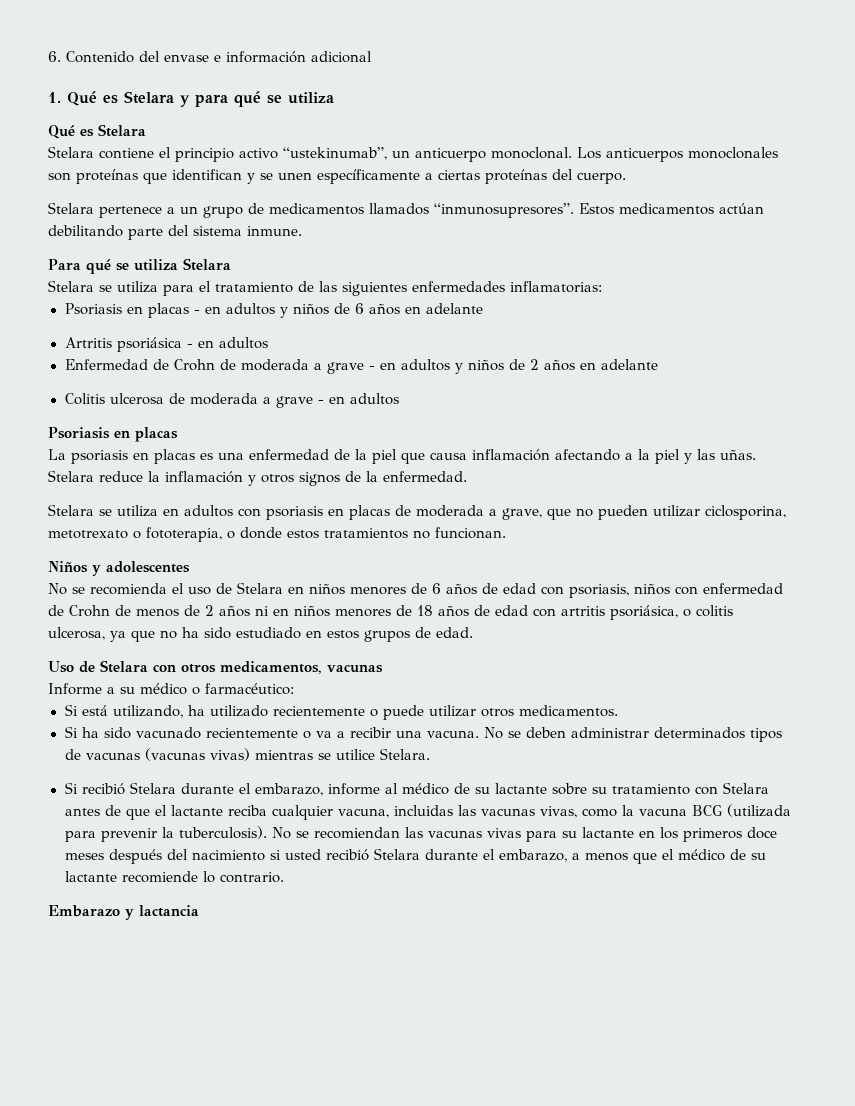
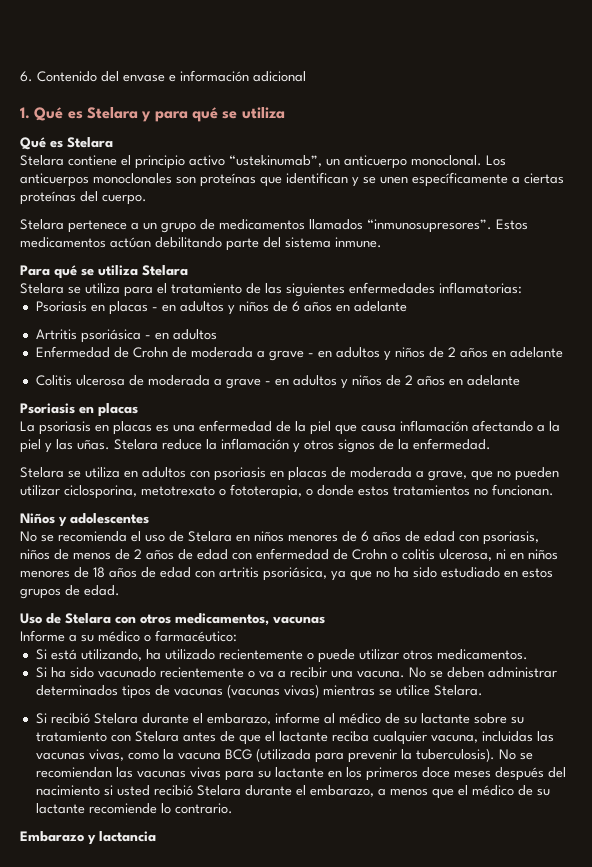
(399, 399) none -> [340,375,520,389] y niños de 2 años en adelante
[675,583,783,595] [48,605,110,617] con enfermedad de Crohn -> (50, 554) none
(250, 611) none -> [178,548,492,561] de edad con enfermedad de Crohn o colitis ulcerosa,
[683,605,733,617] [48,627,105,640] o colitis ulcerosa, -> (327, 574) none

